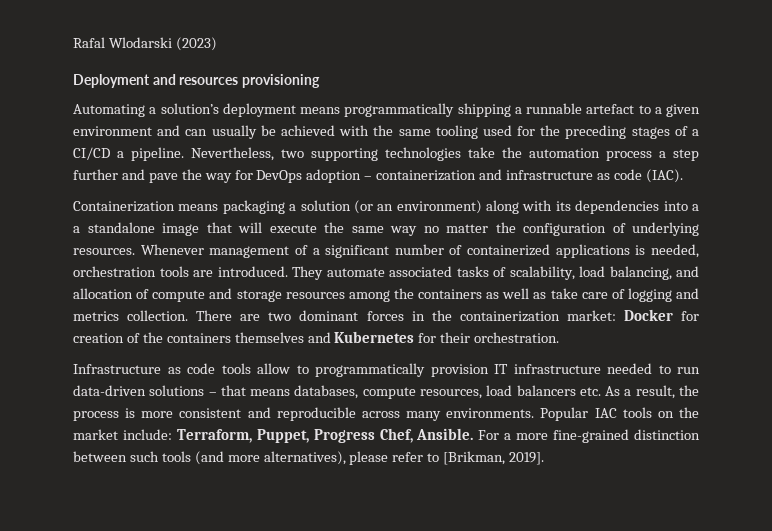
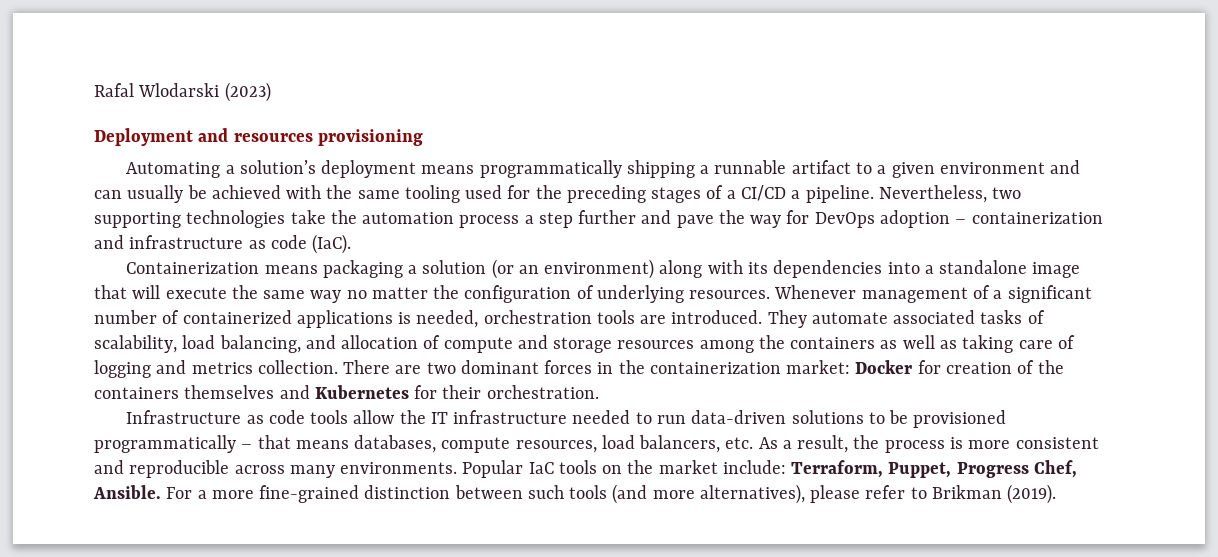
[586,104,635,114] artefact -> [791,160,851,174] artifact
[645,169,683,183] (IAC). -> [312,234,352,254] (IaC).
[73,226,80,233] a -> (934, 269) none
[550,288,578,299] take -> [962,335,1014,353] taking
[296,363,489,377] to programmatically provision -> [399,410,426,424] the
(205, 390) none -> [868,410,1007,428] [94,435,236,453] to be provisioned programmatically
[516,385,576,396] balancers -> [639,435,721,453] balancers,
[594,408,617,418] IAC -> [528,462,554,474] IaC
[443,451,545,465] [Brikman, 2019]. -> [931,484,1057,504] Brikman (2019).

